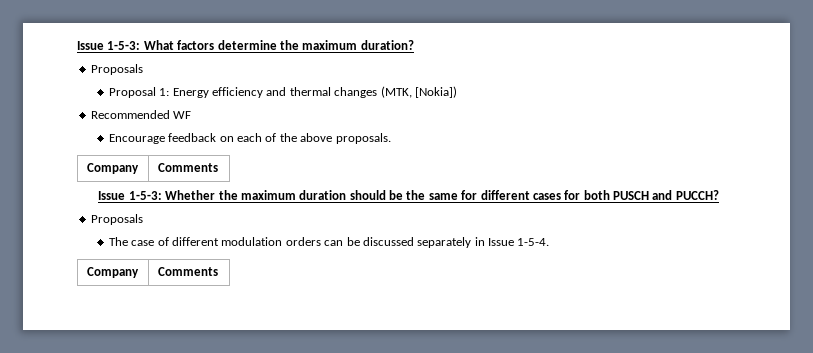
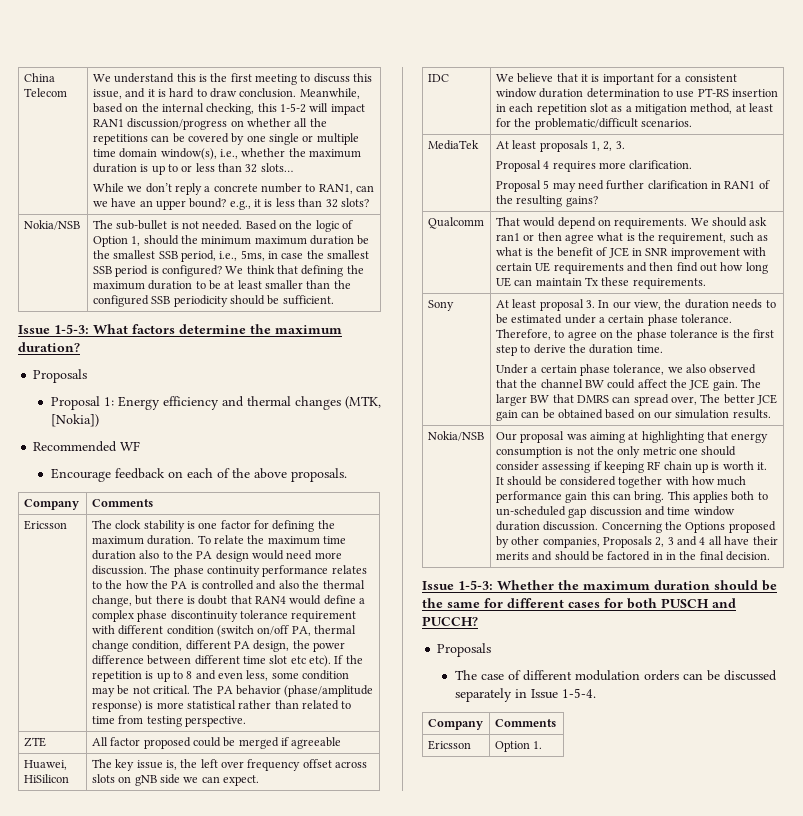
(77, 45) none -> [23,73,55,82] [23,88,67,97] [92,73,373,85] [92,88,360,99] [92,103,365,115] [92,118,327,130] [92,133,359,145] [92,148,362,160] [92,163,293,175] [92,183,375,195] [92,198,369,210] [23,220,80,230] [92,220,354,232] [92,235,370,247] [92,250,370,262] [92,265,364,277] [92,280,351,290] [92,295,334,307] China Telecom | We understand this is the first meeting to discuss this issue, and it is hard to draw conclusion. Meanwhile, based on the internal checking, this 1-5-2 will impact RAN1 discussion/progress on whether all the repetitions can be covered by one single or multiple time domain window(s), i.e., whether the maximum duration is up to or less than 32 slots… // While we don’t reply a concrete number to RAN1, can we have an upper bound? e.g., it is less than 32 slots? // Nokia/NSB | The sub-bullet is not needed. Based on the logic of Option 1, should the minimum maximum duration be the smallest SSB period, i.e., 5ms, in case the smallest SSB period is configured? We think that defining the maximum duration to be at least smaller than the configured SSB periodicity should be sufficient. //
(218, 167) none -> [23,520,67,530] [91,520,335,532] [91,535,347,545] [91,550,342,562] [91,565,367,577] [91,580,365,590] [91,595,366,607] [91,610,357,622] [91,625,357,637] [91,640,346,652] [91,655,363,667] [91,670,350,682] [91,685,374,697] [91,700,352,712] [91,715,246,727] [23,737,46,747] [91,737,342,749] [23,760,67,770] [23,774,69,783] [91,759,368,771] [91,774,260,786] [427,74,449,82] [495,73,737,85] [495,88,779,98] [495,103,774,115] [495,118,692,130] [427,140,479,150] [495,140,625,152] [495,160,693,172] [495,180,770,192] [495,195,598,207] [427,217,484,229] [495,217,768,229] [495,232,769,244] [495,247,767,259] [495,262,768,274] [495,277,706,289] [427,300,454,311] [495,299,776,311] [495,314,733,326] [495,329,775,341] [495,344,663,356] [495,364,757,376] [495,379,762,391] [495,394,778,406] [495,409,771,421] [427,431,484,441] [495,431,769,443] [495,446,737,458] [495,461,768,473] [495,476,747,488] [495,491,768,503] [495,506,735,518] [495,521,776,533] [495,536,778,548] [495,551,771,561] // Ericsson | The clock stability is one factor for defining the maximum duration. To relate the maximum time duration also to the PA design would need more discussion. The phase continuity performance relates to the how the PA is controlled and also the thermal change, but there is doubt that RAN4 would define a complex phase discontinuity tolerance requirement with different condition (switch on/off PA, thermal change condition, different PA design, the power difference between different time slot etc etc). If the repetition is up to 8 and even less, some condition may be not critical. The PA behavior (phase/amplitude response) is more statistical rather than related to time from testing perspective. // ZTE | All factor proposed could be merged if agreeable // Huawei, HiSilicon | The key issue is, the left over frequency offset across slots on gNB side we can expect. // IDC | We believe that it is important for a consistent window duration determination to use PT-RS insertion in each repetition slot as a mitigation method, at least for the problematic/difficult scenarios. // MediaTek | At least proposals 1, 2, 3. // Proposal 4 requires more clarification. // Proposal 5 may need further clarification in RAN1 of the resulting gains? // Qualcomm | That would depend on requirements. We should ask ran1 or then agree what is the requirement, such as what is the benefit of JCE in SNR improvement with certain UE requirements and then find out how long UE can maintain Tx these requirements. // Sony | At least proposal 3. In our view, the duration needs to be estimated under a certain phase tolerance. Therefore, to agree on the phase tolerance is the first step to derive the duration time. // Under a certain phase tolerance, we also observed that the channel BW could affect the JCE gain. The larger BW that DMRS can spread over, The better JCE gain can be obtained based on our simulation results. // Nokia/NSB | Our proposal was aiming at highlighting that energy consumption is not the only metric one should consider assessing if keeping RF chain up is worth it. It should be considered together with how much performance gain this can bring. This applies both to un-scheduled gap discussion and time window duration discussion. Concerning the Options proposed by other companies, Proposals 2, 3 and 4 all have their merits and should be factored in in the final decision.
(218, 271) none -> [427,740,471,750] [494,741,543,752] // Ericsson | Option 1.

